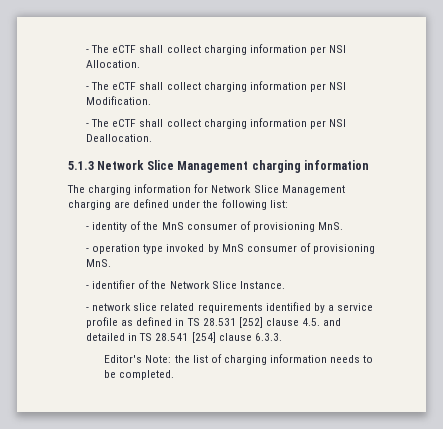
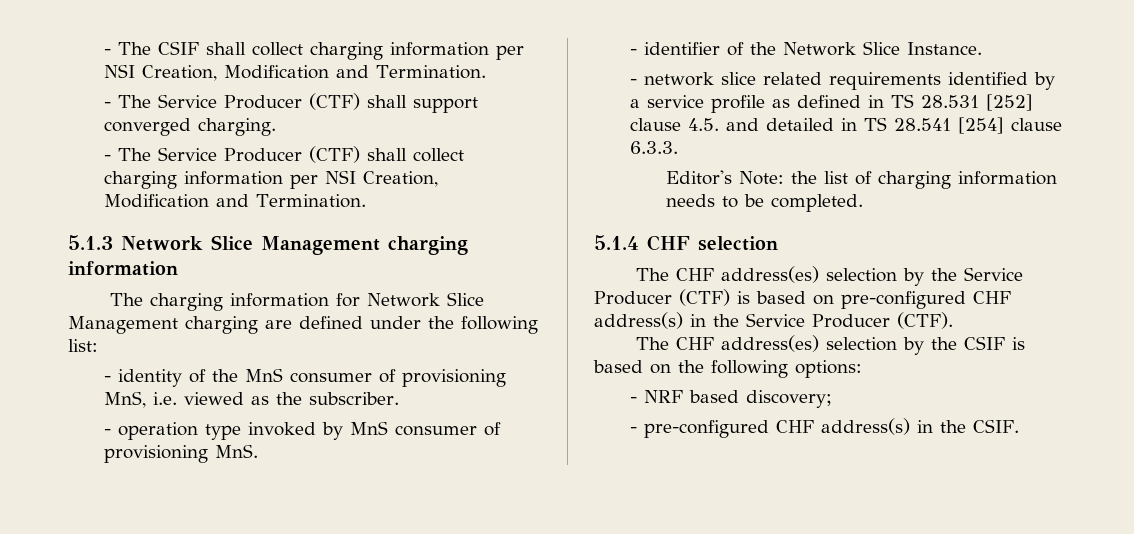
[86,44,346,55] [86,60,141,68] [86,81,346,92] [86,96,152,105] [86,118,346,129] [86,134,153,142] - The eCTF shall collect charging information per NSI Allocation. // - The eCTF shall collect charging information per NSI Modification. // - The eCTF shall collect charging information per NSI Deallocation. -> [104,41,525,60] [104,64,487,81] [104,93,479,113] [104,118,277,136] [104,146,465,163] [104,170,439,189] [104,194,367,208] - The CSIF shall collect charging information per NSI Creation, Modification and Termination. // - The Service Producer (CTF) shall support converged charging. // - The Service Producer (CTF) shall collect charging information per NSI Creation, Modification and Termination.
[317,222,343,230] MnS. -> [104,391,400,408] MnS, i.e. viewed as the subscriber.
(175, 375) none -> [594,235,778,251] [635,266,1023,286] [594,289,1011,309] [594,312,953,329] [635,335,1025,355] [593,360,862,378] [630,390,833,408] [630,418,1020,438] // 5.1.4 CHF selection // The CHF address(es) selection by the Service Producer (CTF) is based on pre-configured CHF address(s) in the Service Producer (CTF). // The CHF address(es) selection by the CSIF is based on the following options: // - NRF based discovery; // - pre-configured CHF address(s) in the CSIF.

